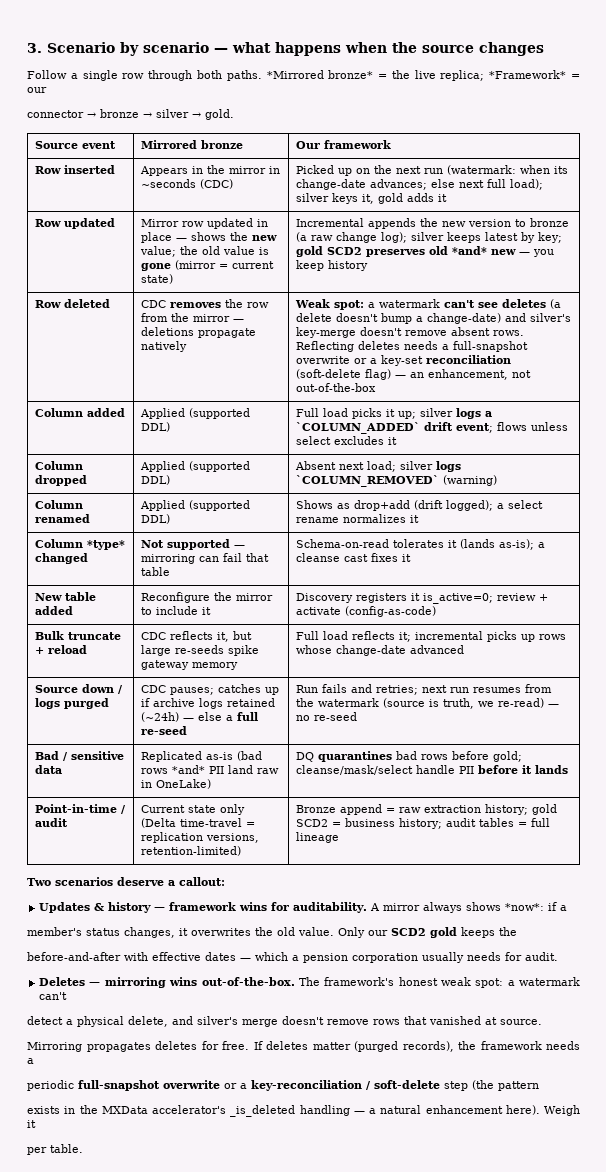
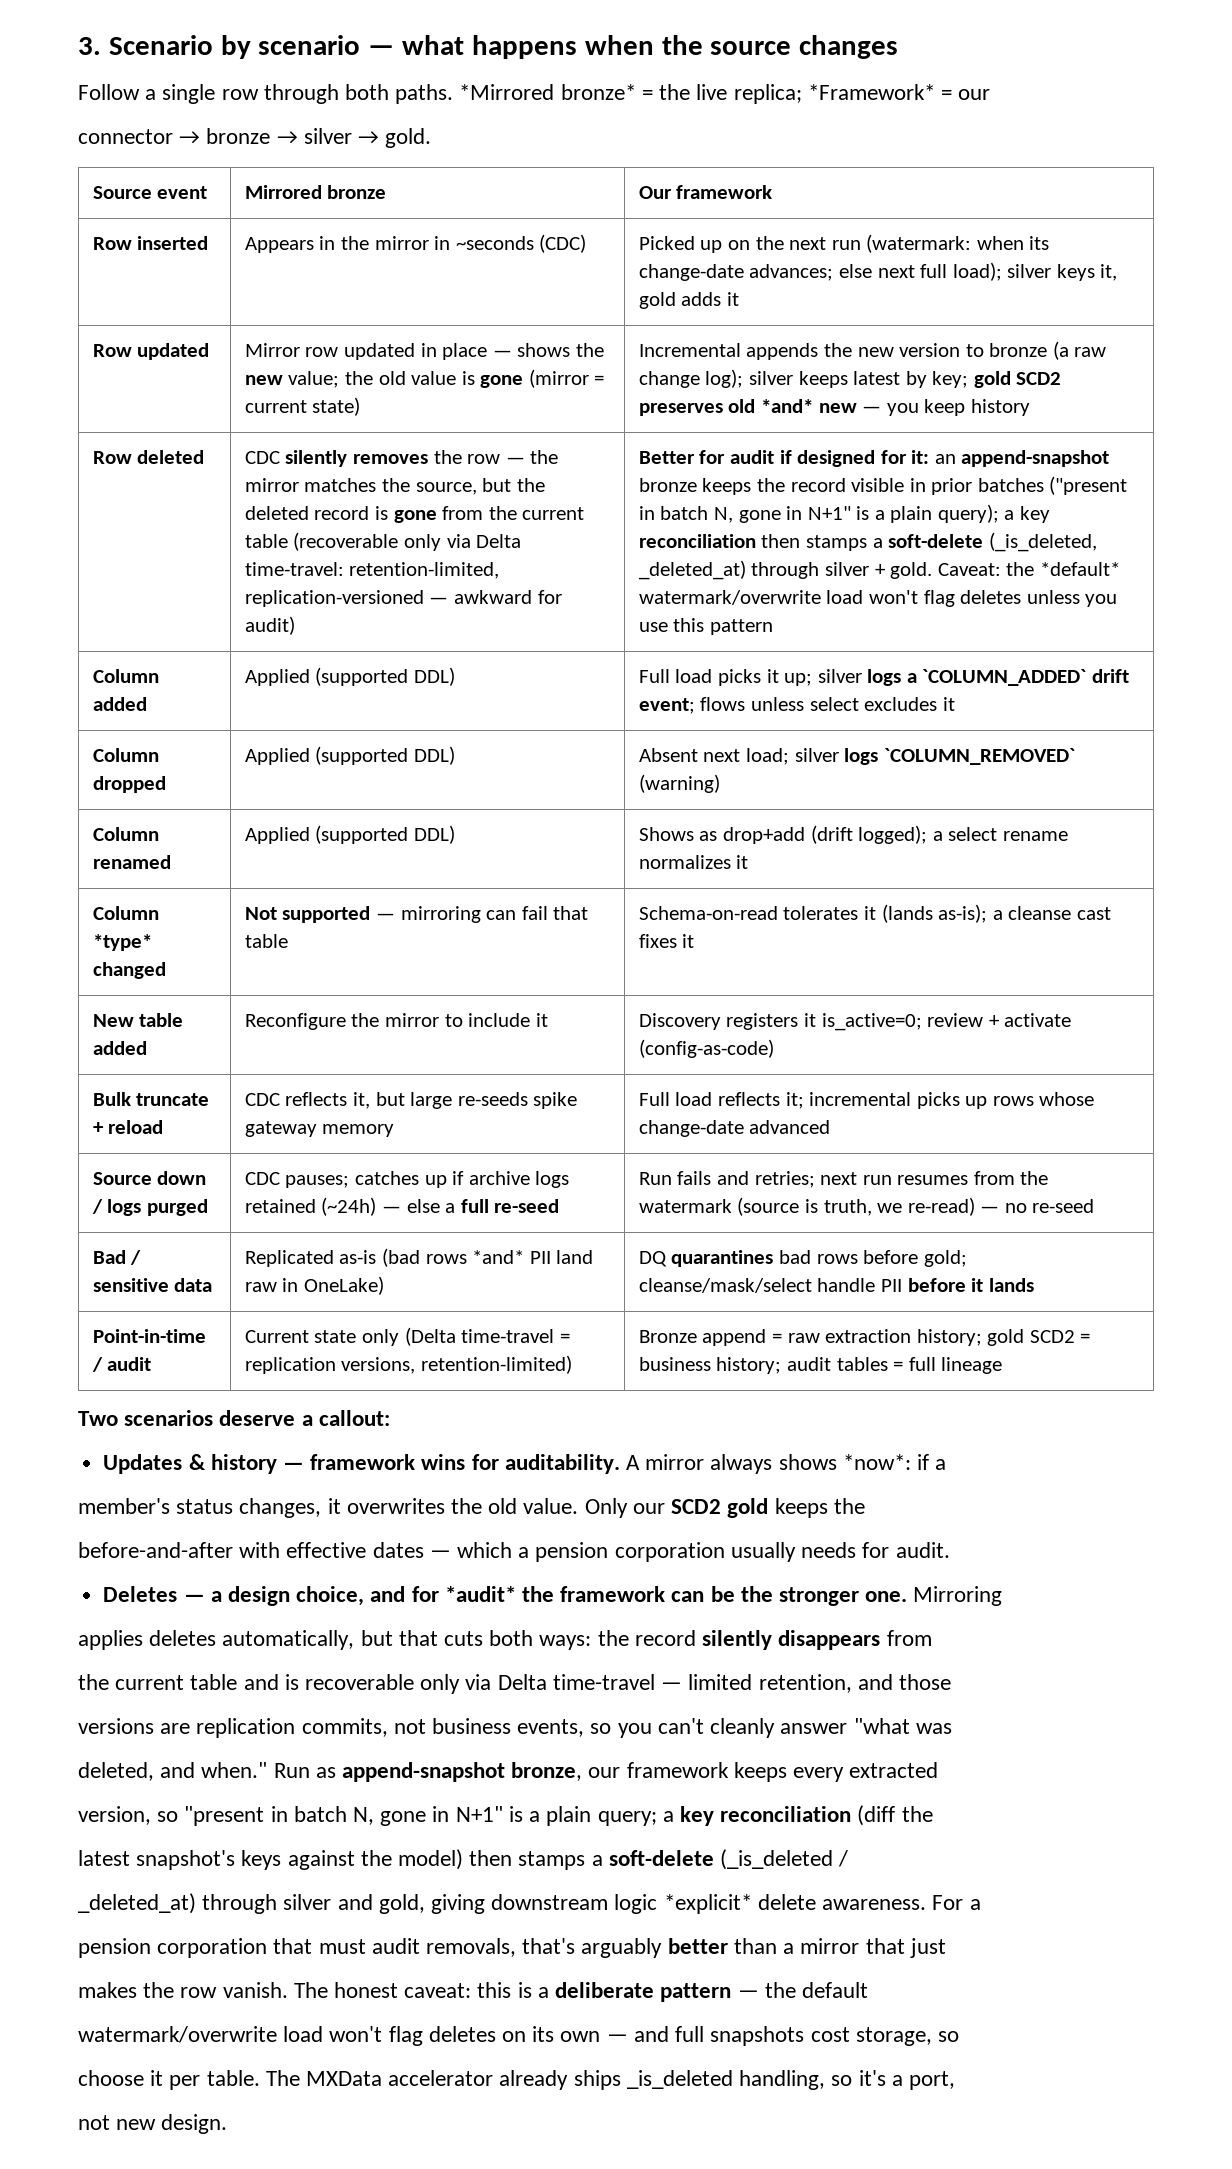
(167, 304) none -> [285,450,348,467] silently
[141,313,245,322] [141,327,257,338] [141,341,188,352] [295,299,562,310] [296,313,572,324] [296,327,525,338] [296,341,529,352] [296,355,512,366] [296,369,532,380] [296,383,377,392] from the mirror — deletions propagate natively | Weak spot: a watermark can't see deletes (a delete doesn't bump a change-date) and silver's key-merge doesn't remove absent rows. Reflecting deletes needs a full-snapshot overwrite or a key-set reconciliation (soft-delete flag) — an enhancement, not out-of-the-box -> [505,450,559,464] [244,478,545,495] [244,506,585,523] [244,532,522,551] [244,562,500,579] [244,590,562,607] [244,616,295,635] [638,450,1110,467] [638,476,1128,495] [638,504,1050,523] [638,532,1097,552] [638,560,1120,580] [638,590,1118,607] [638,618,773,635] — the mirror matches the source, but the deleted record is gone from the current table (recoverable only via Delta time-travel: retention-limited, replication-versioned — awkward for audit) | Better for audit if designed for it: an append-snapshot bronze keeps the record visible in prior batches ("present in batch N, gone in N+1" is a plain query); a key reconciliation then stamps a soft-delete (_is_deleted, _deleted_at) through silver + gold. Caveat: the *default* watermark/overwrite load won't flag deletes unless you use this pattern
[104,977,581,988] [39,992,68,1000] [27,1016,542,1027] [27,1041,580,1052] [27,1058,34,1064] [27,1080,539,1091] [27,1105,580,1117] [27,1120,36,1128] mirroring wins out-of-the-box. The framework's honest weak spot: a watermark can't // detect a physical delete, and silver's merge doesn't remove rows that vanished at source. // Mirroring propagates deletes for free. If deletes matter (purged records), the framework needs a // periodic full-snapshot overwrite or a key-reconciliation / soft-delete step (the pattern // exists in the MXData accelerator's _is_deleted handling — a natural enhancement here). Weigh it // -> [210,1586,1003,1606] [78,1630,932,1650] [78,1674,951,1694] [78,1718,952,1738] [78,1762,939,1782] [78,1805,933,1826] [78,1849,849,1870] [78,1893,981,1914] [78,1938,946,1958] [78,1982,868,2002] [78,2026,959,2046] [78,2070,164,2086] a design choice, and for *audit* the framework can be the stronger one. Mirroring // applies deletes automatically, but that cuts both ways: the record silently disappears from // the current table and is recoverable only via Delta time-travel — limited retention, and those // versions are replication commits, not business events, so you can't cleanly answer "what was // deleted, and when." Run as append-snapshot bronze, our framework keeps every extracted // version, so "present in batch N, gone in N+1" is a plain query; a key reconciliation (diff the // latest snapshot's keys against the model) then stamps a soft-delete (_is_deleted / // _deleted_at) through silver and gold, giving downstream logic *explicit* delete awareness. For a // pension corporation that must audit removals, that's arguably better than a mirror that just // makes the row vanish. The honest caveat: this is a deliberate pattern — the default // watermark/overwrite load won't flag deletes on its own — and full snapshots cost storage, so // choose it
(83, 1148) none -> [265,2070,955,2090] [78,2114,228,2134] The MXData accelerator already ships _is_deleted handling, so it's a port, // not new design.

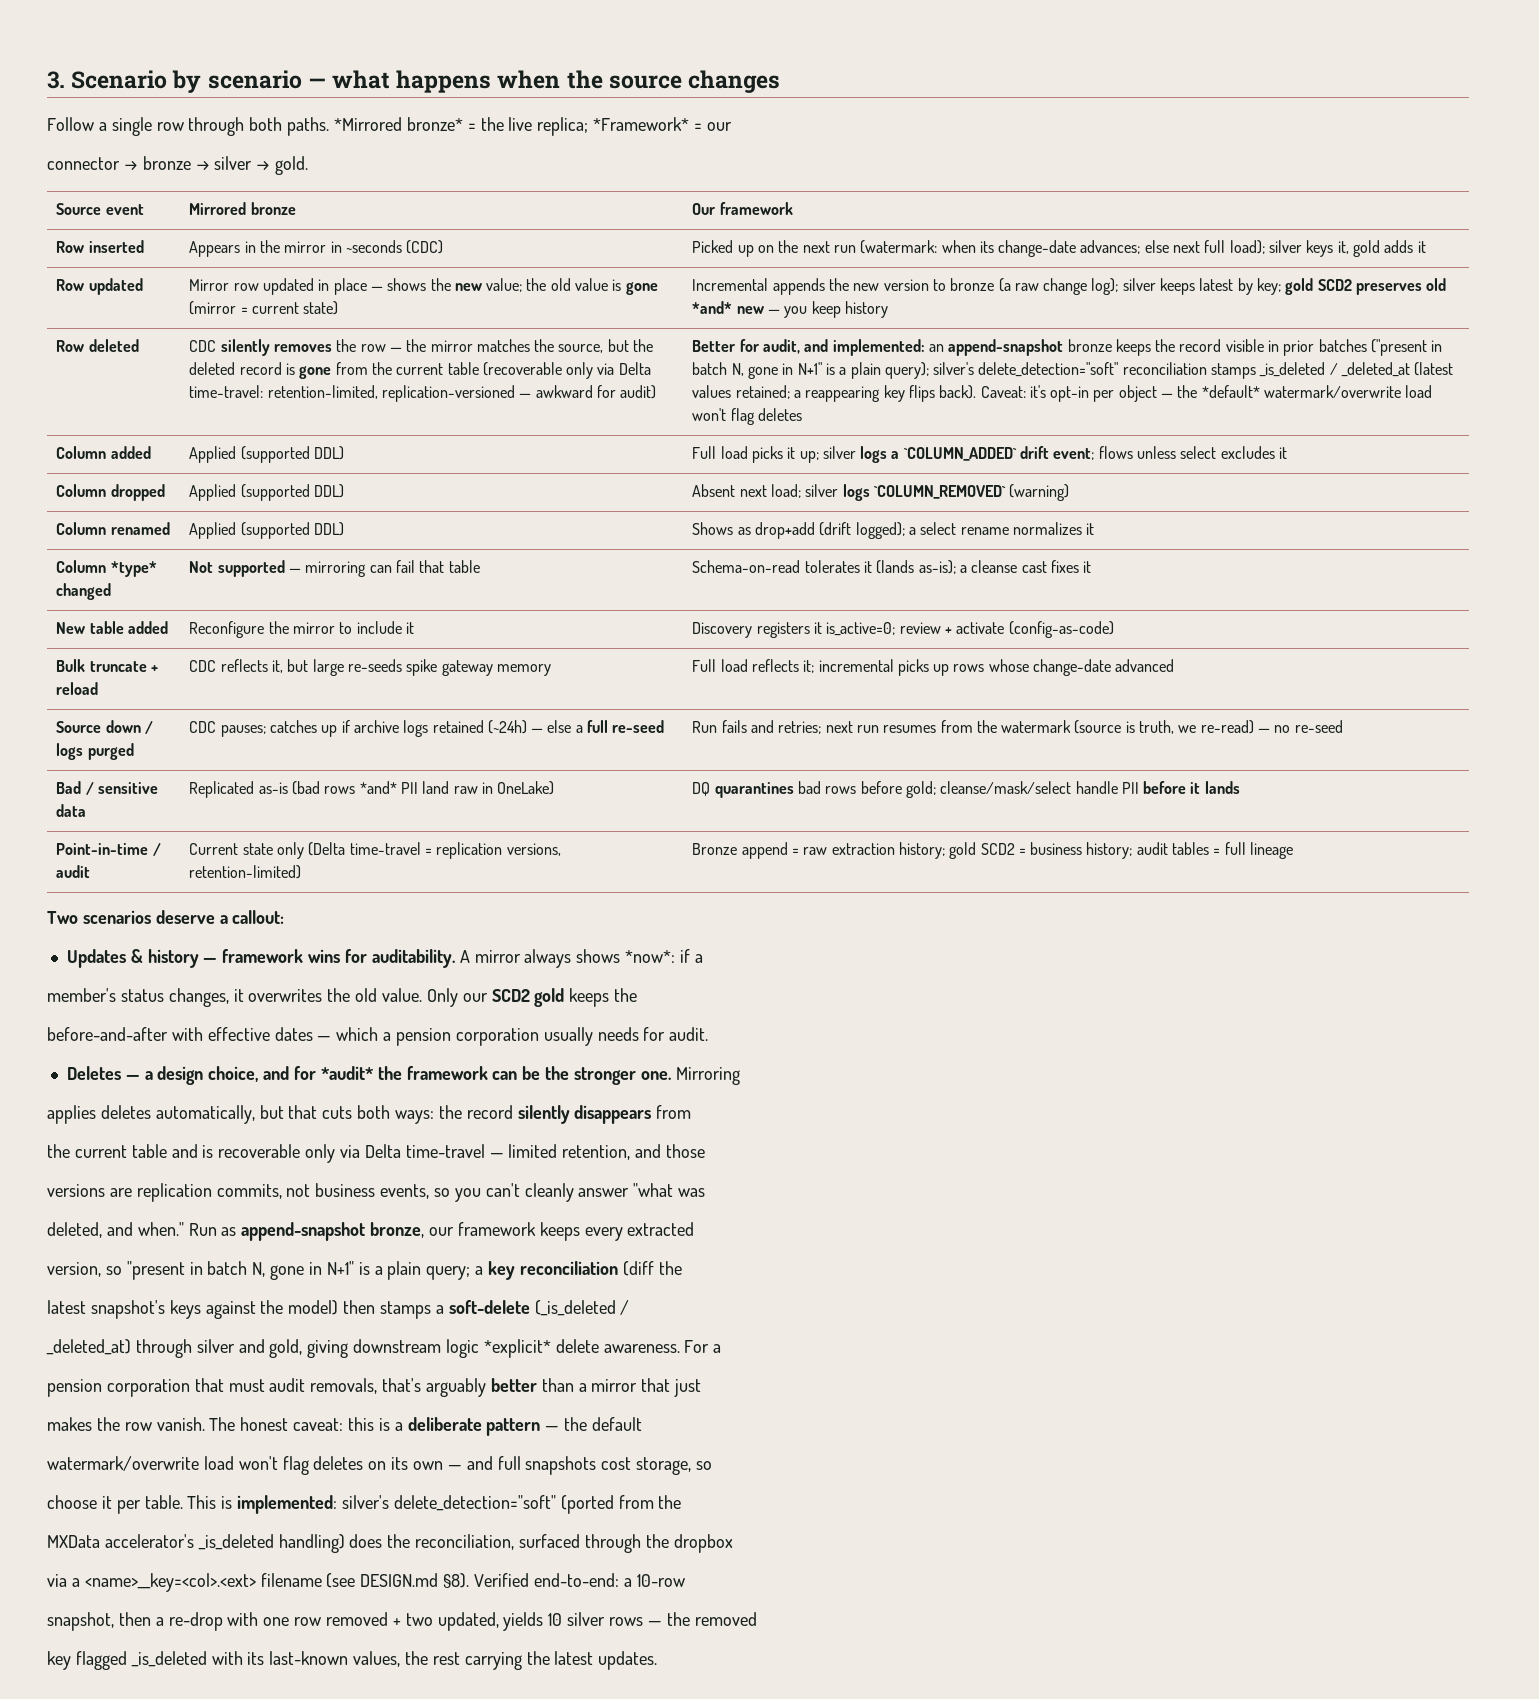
[729,450,930,467] audit if designed for it: -> [762,339,925,356] audit, and implemented:
[1004,506,1050,523] [638,532,1097,552] [638,560,1001,580] a key reconciliation then stamps a soft-delete (_is_deleted, _deleted_at) through silver + gold. Caveat: -> [933,362,1454,379] [692,385,1174,402] silver's delete_detection="soft" reconciliation stamps _is_deleted / _deleted_at (latest values retained; a reappearing key flips back). Caveat: it's opt-in per object —
[1026,590,1118,607] [638,618,773,635] unless you use this pattern -> (802, 414) none
[265,2070,955,2090] [78,2114,228,2134] The MXData accelerator already ships _is_deleted handling, so it's a port, // not new design. -> [187,1495,682,1514] [47,1534,733,1553] [47,1573,685,1592] [47,1612,757,1631] [47,1651,658,1670] This is implemented: silver's delete_detection="soft" (ported from the // MXData accelerator's _is_deleted handling) does the reconciliation, surfaced through the dropbox // via a <name>__key=<col>.<ext> filename (see DESIGN.md §8). Verified end-to-end: a 10-row // snapshot, then a re-drop with one row removed + two updated, yields 10 silver rows — the removed // key flagged _is_deleted with its last-known values, the rest carrying the latest updates.

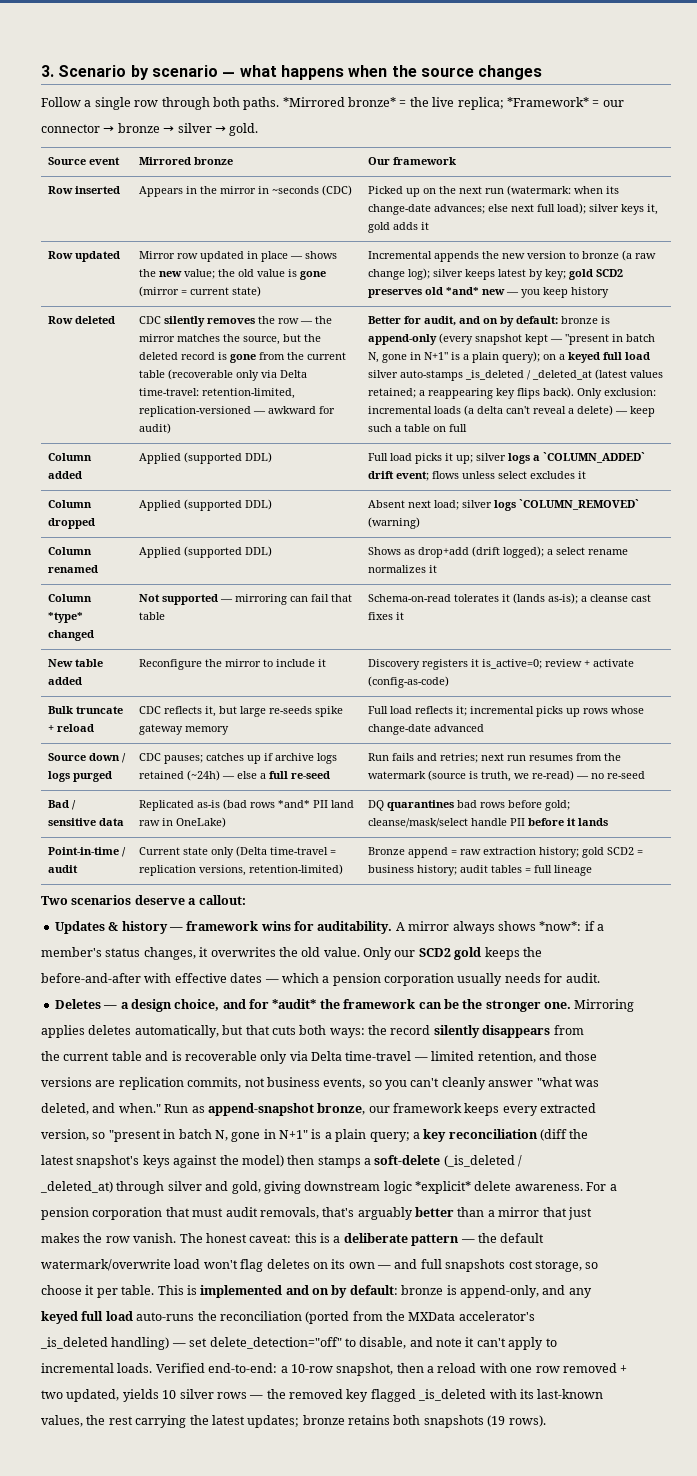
[832,339,1428,356] implemented: an append-snapshot bronze keeps the record visible in prior batches ("present -> [483,316,611,327] [368,333,610,345] on by default: bronze is append-only (every snapshot kept — "present
[933,362,1257,379] silver's delete_detection="soft" reconciliation stamps -> [543,352,651,363] [368,370,464,381] on a keyed full load silver auto-stamps
[980,385,1433,402] [692,408,802,425] Caveat: it's opt-in per object — the *default* watermark/overwrite load won't flag deletes -> [577,388,657,399] [368,405,656,417] [368,424,468,432] Only exclusion: incremental loads (a delta can't reveal a delete) — keep such a table on full
[237,1495,556,1514] implemented: silver's delete_detection="soft" -> [200,1285,592,1298] [41,1311,302,1324] implemented and on by default: bronze is append-only, and any // keyed full load auto-runs the reconciliation
(682, 1502) // -> (405, 1316) none
(194, 1541) none -> (535, 1316) //
[349,1534,733,1553] [47,1573,470,1592] does the reconciliation, surfaced through the dropbox // via a <name>__key=<col>.<ext> filename (see DESIGN.md §8). -> [171,1337,557,1350] [41,1363,153,1373] — set delete_detection="off" to disable, and note it can't apply to // incremental loads.
(685, 1580) // -> (333, 1368) none
[168,1612,223,1631] re-drop -> [437,1363,477,1373] reload
(401, 1622) none -> (628, 1369) //
(757, 1619) // -> (343, 1394) none
(349, 1658) none -> (604, 1394) //
[598,1651,658,1670] updates. -> [247,1415,546,1428] updates; bronze retains both snapshots (19 rows).

